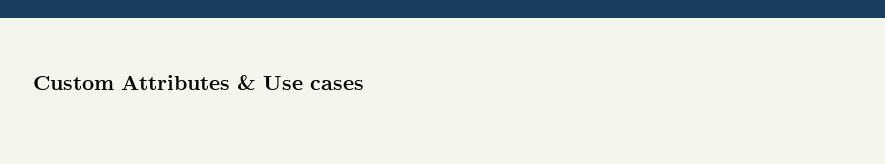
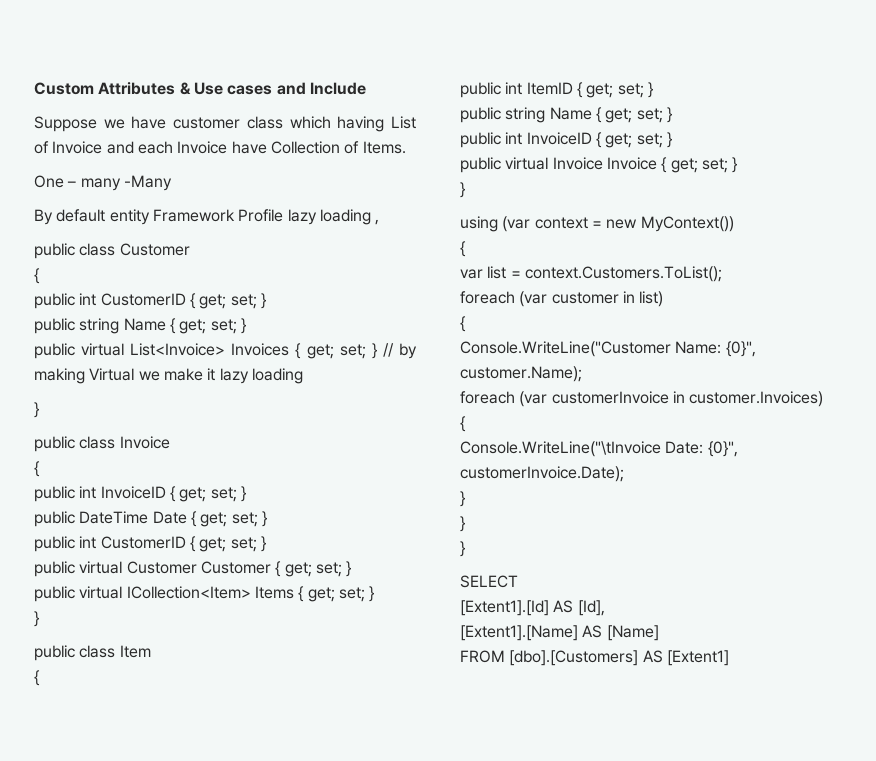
(364, 85) none -> [276,82,366,95] [34,116,416,132] [34,141,406,154] [34,175,172,191] [34,209,380,225] [34,243,190,259] [34,268,40,284] [34,293,266,309] [34,318,246,334] [34,343,417,359] [34,368,303,384] [34,402,39,418] [34,436,170,452] [34,461,40,477] [34,486,246,502] [34,511,267,527] [34,536,266,552] [34,561,352,577] [34,586,375,602] [34,611,39,627] [34,645,151,661] [34,670,40,686] [460,82,653,98] [460,107,672,123] [460,132,672,148] [460,157,738,173] [460,182,465,198] [460,216,734,232] [460,241,466,257] [460,266,722,282] [460,291,664,307] [460,316,466,332] [460,341,756,357] [460,366,582,382] [460,391,824,407] [460,416,466,432] [460,441,738,457] [460,466,624,482] [460,491,465,507] [460,516,465,532] [460,541,465,557] [460,575,518,588] [460,600,605,616] [460,625,659,641] [460,650,729,666] and Include // Suppose we have customer class which having List of Invoice and each Invoice have Collection of Items. // One – many -Many // By default entity Framework Profile lazy loading , // public class Customer // { // public int CustomerID { get; set; } // public string Name { get; set; } // public virtual List<Invoice> Invoices { get; set; } // by making Virtual we make it lazy loading // } // public class Invoice // { // public int InvoiceID { get; set; } // public DateTime Date { get; set; } // public int CustomerID { get; set; } // public virtual Customer Customer { get; set; } // public virtual ICollection<Item> Items { get; set; } // } // public class Item // { // public int ItemID { get; set; } // public string Name { get; set; } // public int InvoiceID { get; set; } // public virtual Invoice Invoice { get; set; } // } // using (var context = new MyContext()) // { // var list = context.Customers.ToList(); // foreach (var customer in list) // { // Console.WriteLine("Customer Name: {0}", customer.Name); // foreach (var customerInvoice in customer.Invoices) // { // Console.WriteLine("\tInvoice Date: {0}", customerInvoice.Date); // } // } // } // SELECT // [Extent1].[Id] AS [Id], // [Extent1].[Name] AS [Name] // FROM [dbo].[Customers] AS [Extent1]

